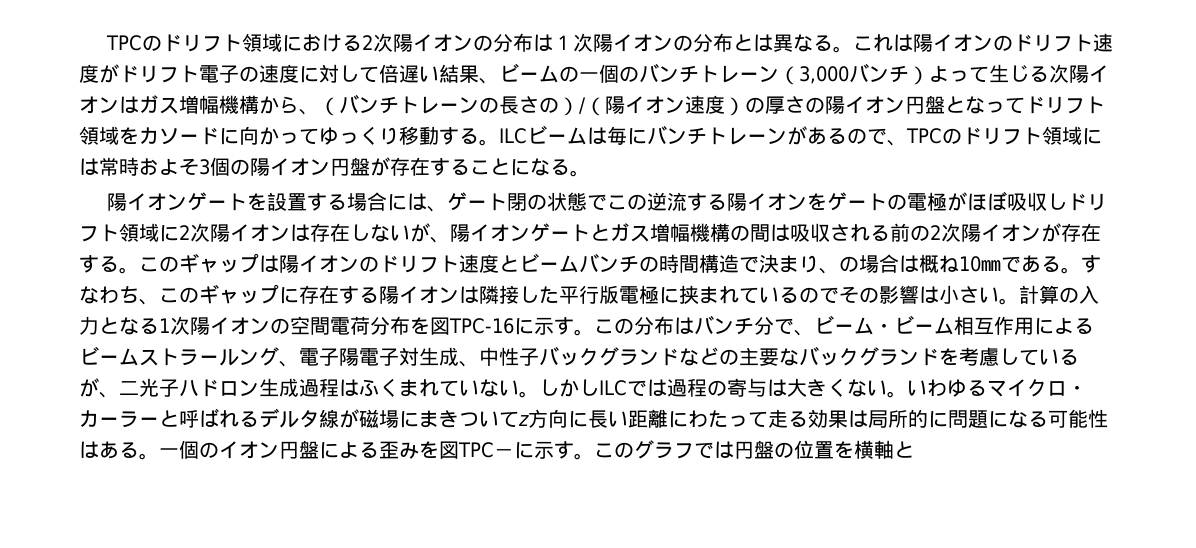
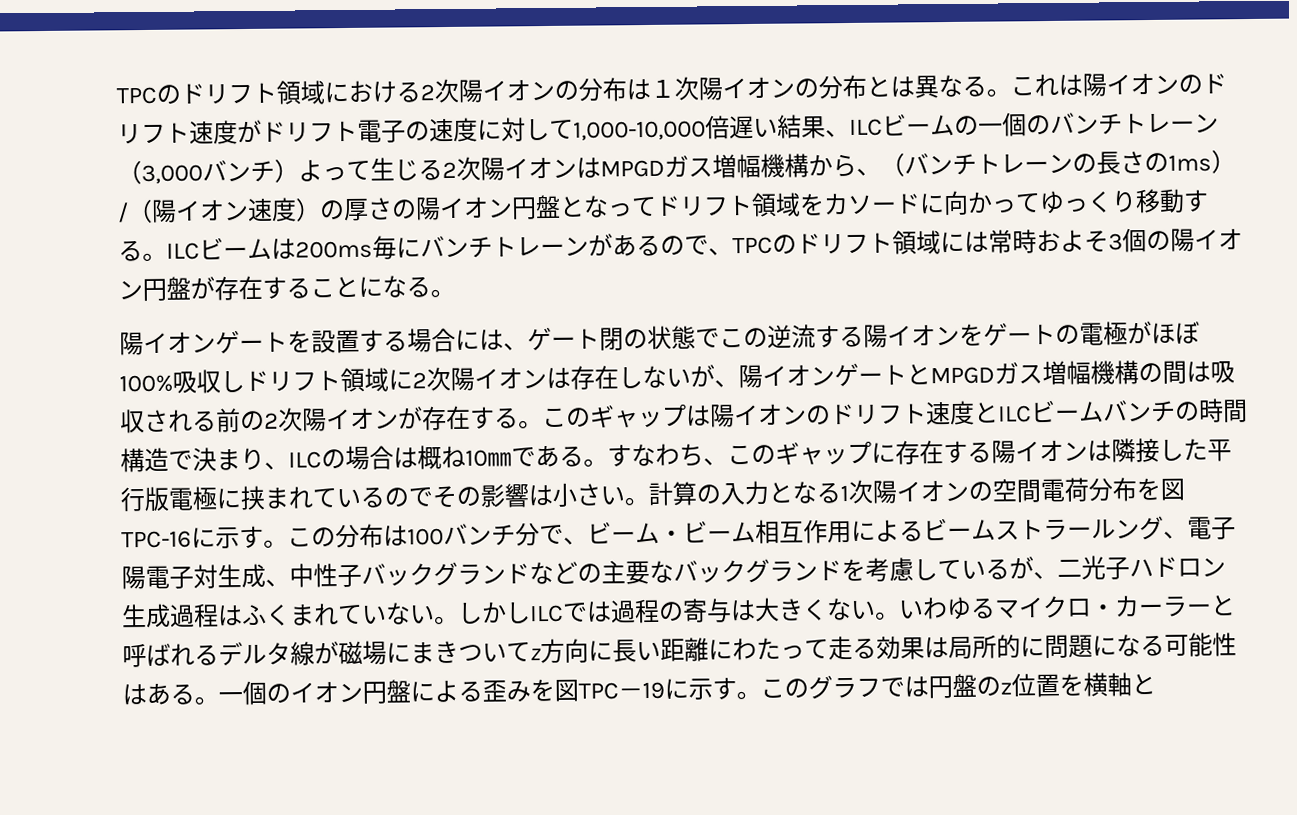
(379, 74) none -> [573,120,706,141] 1,000-10,000
(499, 81) none -> [849,118,883,136] ILC
[1049,64,1109,83] [79,96,139,114] 次陽イオンは -> [442,156,665,181] 2次陽イオンはMPGD
(559, 105) none -> [1168,154,1212,172] 1ms
(607, 136) none -> [295,240,373,259] 200ms
(1008, 201) none -> [119,374,173,393] 100%
(610, 232) none -> [930,366,995,385] MPGD
(519, 263) none -> [997,405,1032,423] ILC
(839, 271) none -> [288,451,322,469] ILC
(694, 326) none -> [407,528,444,546] 100
(514, 453) none -> [642,681,665,700] 19
(794, 450) none -> [1000,682,1012,695] z

